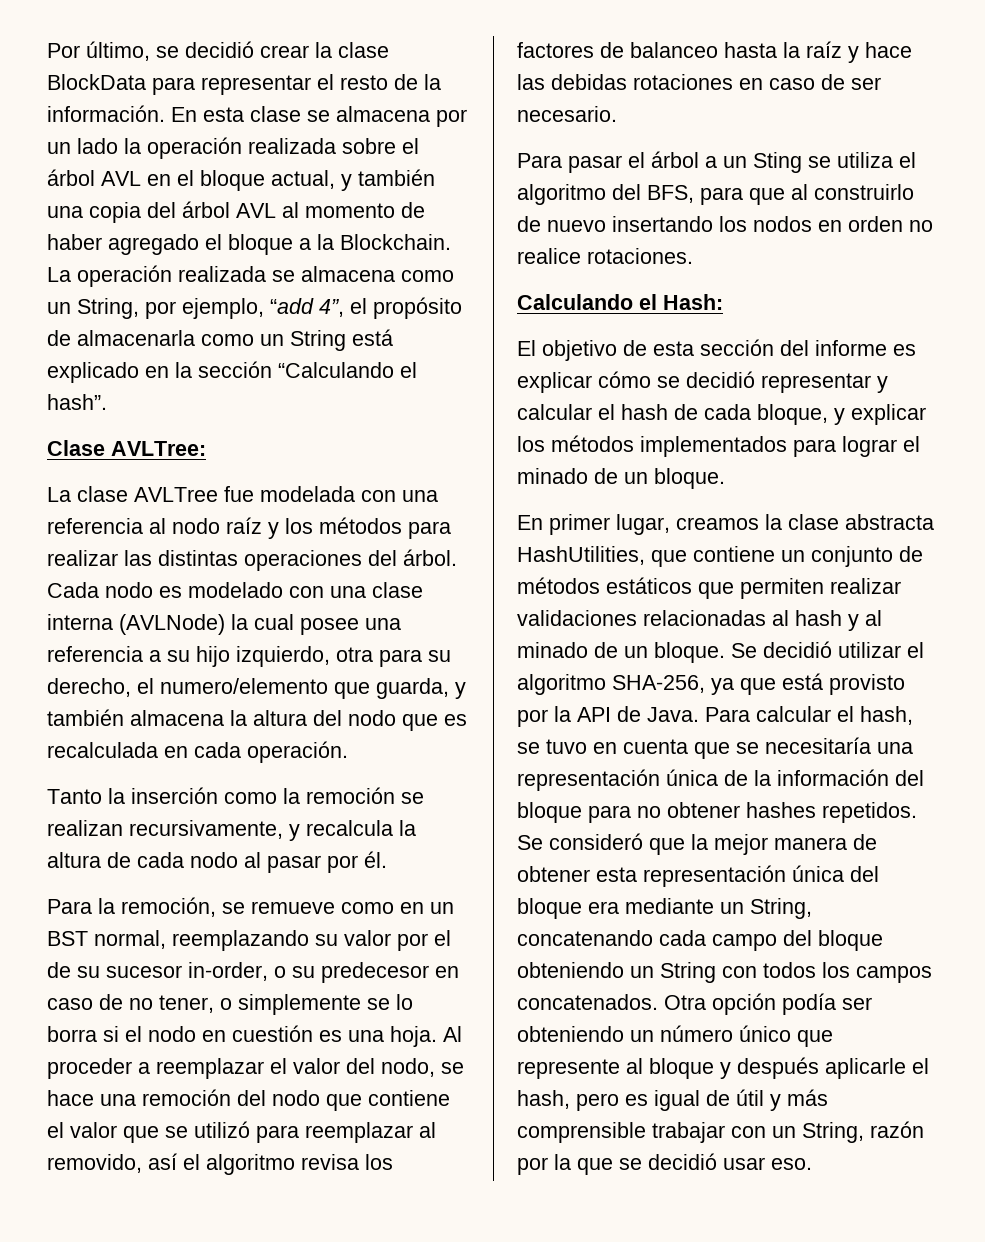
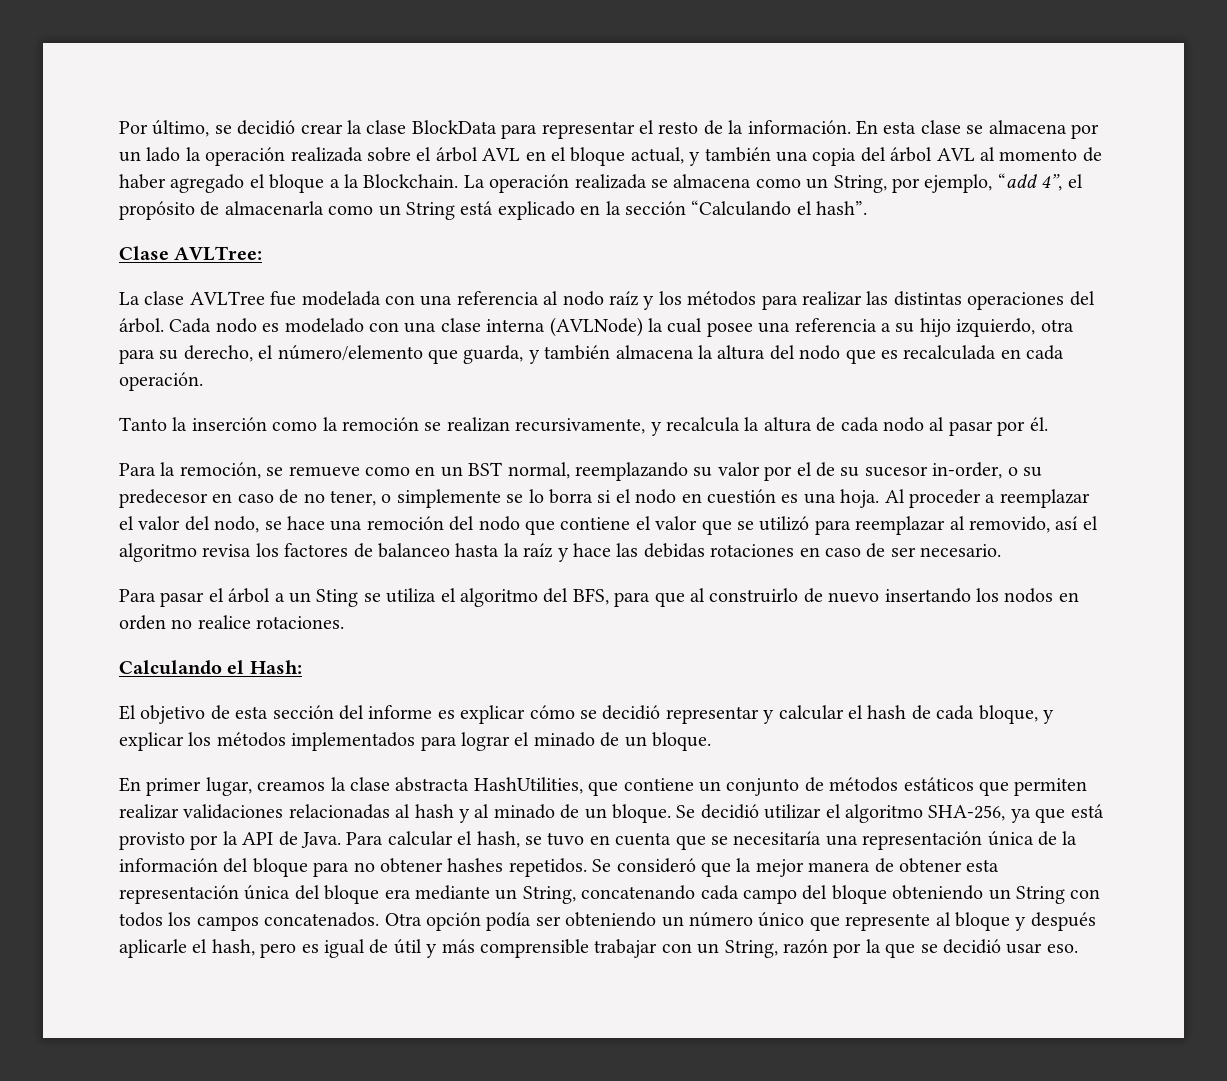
[160,678,328,694] numero/elemento -> [277,345,423,361] número/elemento

